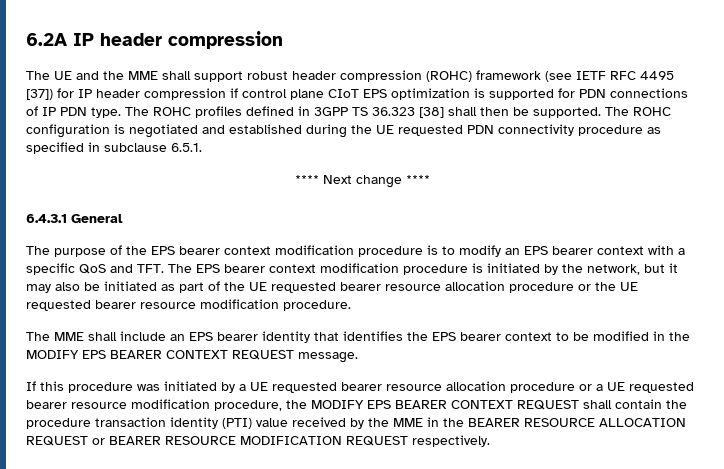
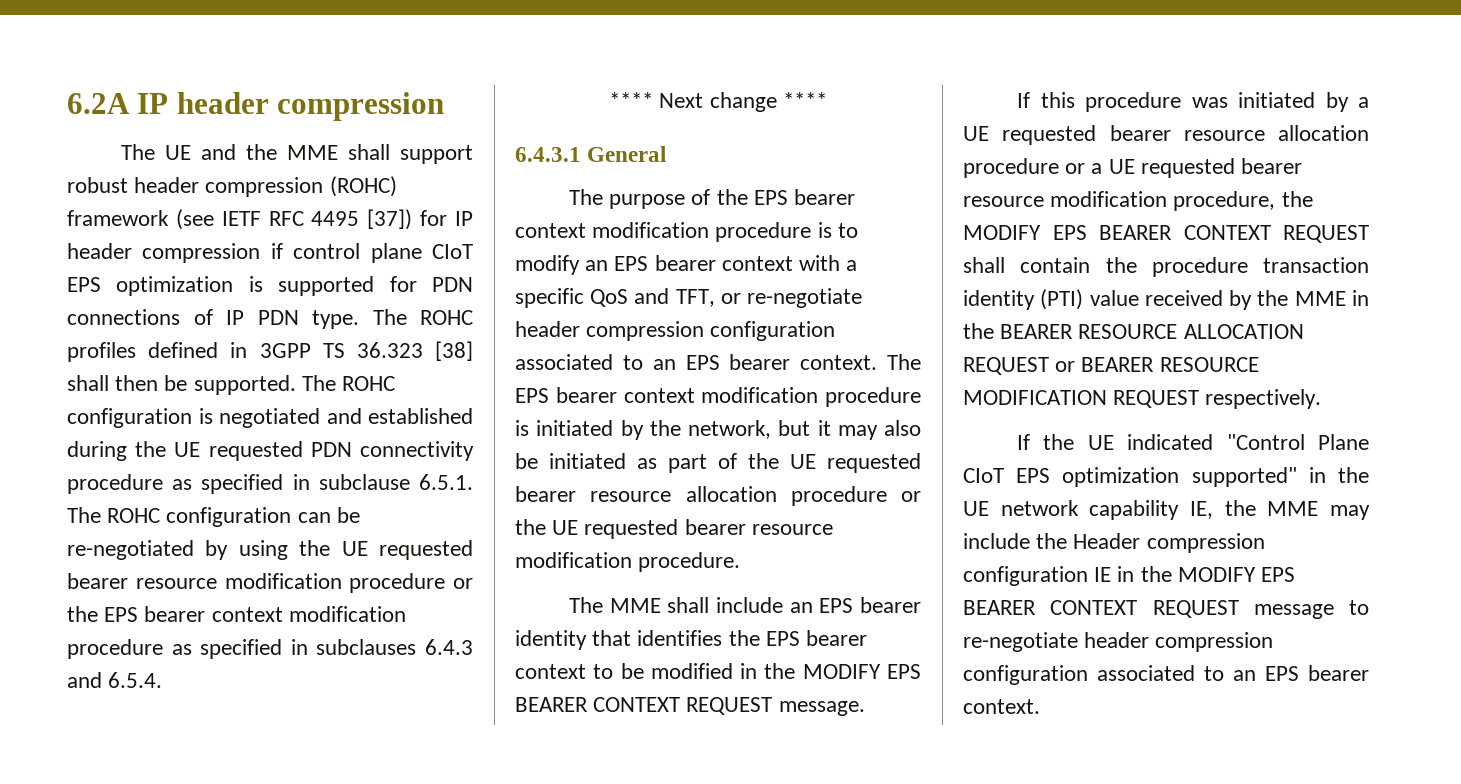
(202, 147) none -> [67,507,360,527] [67,540,473,560] [67,573,473,593] [67,606,406,622] [67,639,473,659] [67,672,163,688] The ROHC configuration can be re-negotiated by using the UE requested bearer resource modification procedure or the EPS bearer context modification procedure as specified in subclauses 6.4.3 and 6.5.4.
[137,264,164,273] TFT. -> [675,288,863,308] [515,321,836,341] [515,354,878,370] TFT, or re-negotiate header compression configuration associated to an EPS bearer context.
(490, 441) none -> [1017,434,1369,450] [963,467,1369,487] [963,500,1370,520] [963,533,1265,553] [963,566,1296,586] [963,600,1369,619] [963,632,1274,652] [963,665,1369,685] [963,699,1040,714] // If the UE indicated "Control Plane CIoT EPS optimization supported" in the UE network capability IE, the MME may include the Header compression configuration IE in the MODIFY EPS BEARER CONTEXT REQUEST message to re-negotiate header compression configuration associated to an EPS bearer context.

